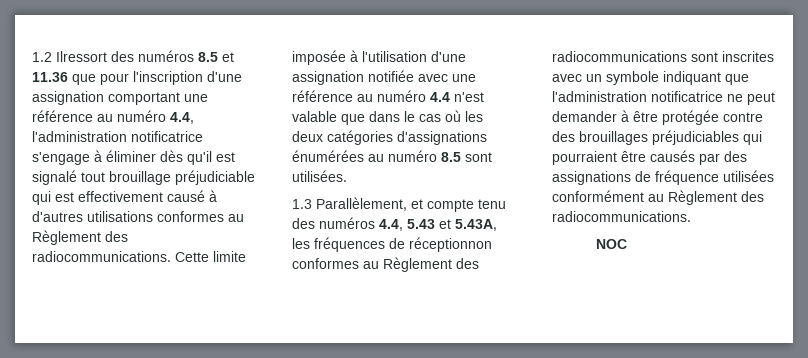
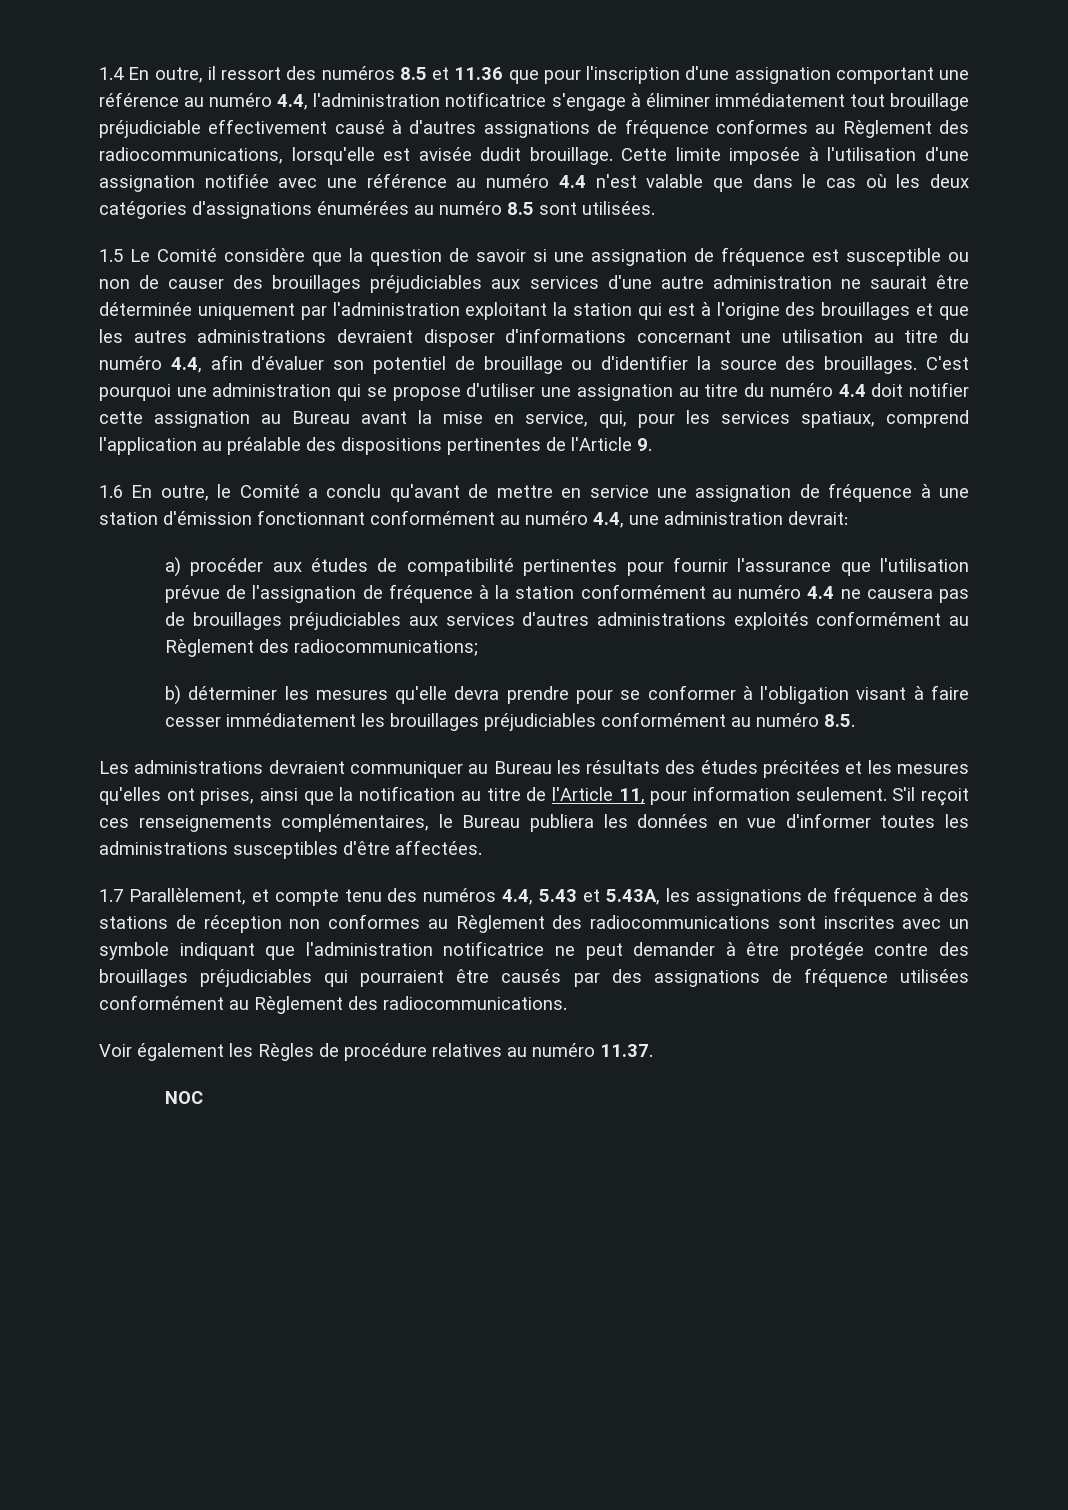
[32,51,107,62] 1.2 Ilressort -> [99,66,281,83] 1.4 En outre, il ressort
[160,150,235,165] [32,170,77,185] dès qu'il est signalé -> [714,93,845,107] immédiatement
[32,191,74,205] qui est -> (201, 129) none
[87,211,244,222] [32,230,128,245] [32,251,171,262] utilisations conformes au Règlement des radiocommunications. -> [483,119,970,138] [99,147,613,165] assignations de fréquence conformes au Règlement des radiocommunications, lorsqu'elle est avisée dudit brouillage.
[292,199,312,209] 1.3 -> [99,247,969,266] [99,275,970,293] [99,302,970,320] [99,328,969,347] [99,355,970,374] [99,382,970,401] [99,410,969,428] [99,437,652,455] [99,483,969,502] [99,510,848,528] [164,557,970,577] [164,584,969,603] [164,611,970,630] [164,639,478,657] [164,685,969,705] [164,712,855,731] [99,760,969,778] [99,786,969,806] [99,813,970,832] [99,840,482,859] [99,889,123,902] 1.5 Le Comité considère que la question de savoir si une assignation de fréquence est susceptible ou non de causer des brouillages préjudiciables aux services d'une autre administration ne saurait être déterminée uniquement par l'administration exploitant la station qui est à l'origine des brouillages et que les autres administrations devraient disposer d'informations concernant une utilisation au titre du numéro 4.4, afin d'évaluer son potentiel de brouillage ou d'identifier la source des brouillages. C'est pourquoi une administration qui se propose d'utiliser une assignation au titre du numéro 4.4 doit notifier cette assignation au Bureau avant la mise en service, qui, pour les services spatiaux, comprend l'application au préalable des dispositions pertinentes de l'Article 9. // 1.6 En outre, le Comité a conclu qu'avant de mettre en service une assignation de fréquence à une station d'émission fonctionnant conformément au numéro 4.4, une administration devrait: // a) procéder aux études de compatibilité pertinentes pour fournir l'assurance que l'utilisation prévue de l'assignation de fréquence à la station conformément au numéro 4.4 ne causera pas de brouillages préjudiciables aux services d'autres administrations exploités conformément au Règlement des radiocommunications; // b) déterminer les mesures qu'elle devra prendre pour se conformer à l'obligation visant à faire cesser immédiatement les brouillages préjudiciables conformément au numéro 8.5. // Les administrations devraient communiquer au Bureau les résultats des études précitées et les mesures qu'elles ont prises, ainsi que la notification au titre de l'Article 11, pour information seulement. S'il reçoit ces renseignements complémentaires, le Bureau publiera les données en vue d'informer toutes les administrations susceptibles d'être affectées. // 1.7
[314,237,492,252] fréquences de réceptionnon -> [695,887,969,906] [99,915,321,933] assignations de fréquence à des stations de réception non
(691, 216) none -> [99,1043,653,1061] // Voir également les Règles de procédure relatives au numéro 11.37.

